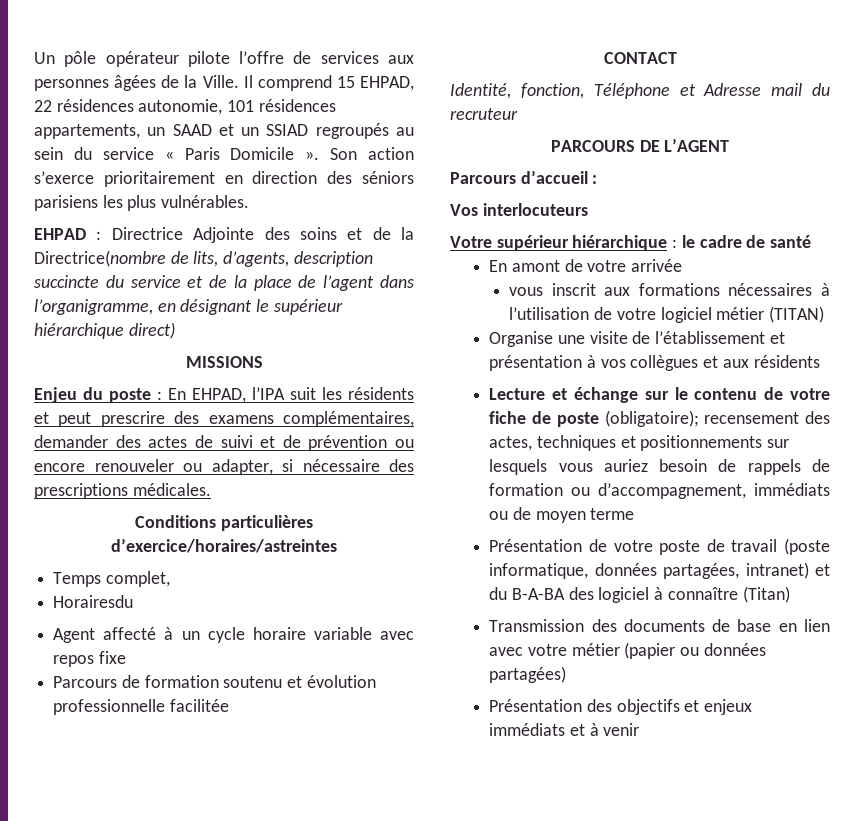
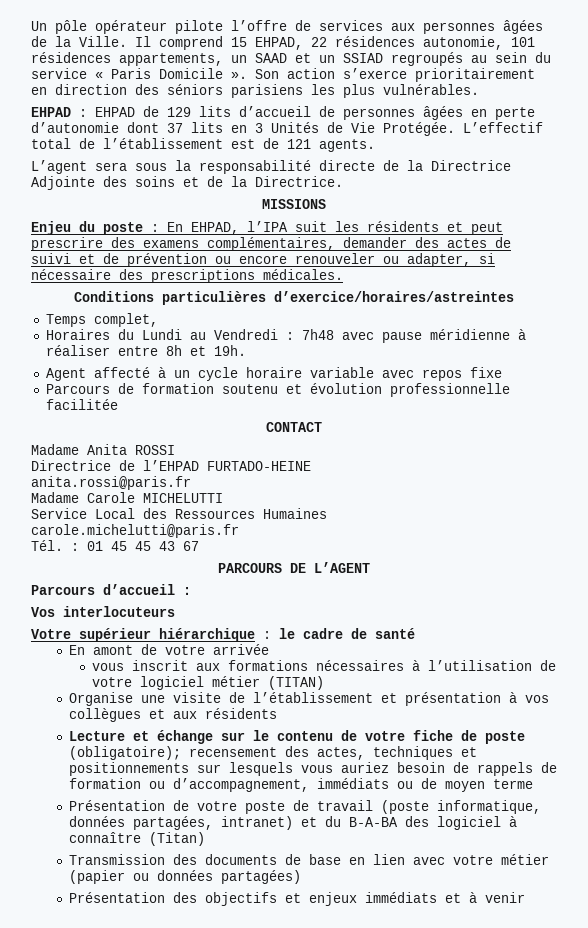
(102, 235) none -> [95,106,535,120] [31,122,543,136] [31,138,375,152] [31,160,423,174] EHPAD de 129 lits d’accueil de personnes âgées en perte d’autonomie dont 37 lits en 3 Unités de Vie Protégée. L’effectif total de l’établissement est de 121 agents. // L’agent sera sous la responsabilité directe de la
[34,250,373,267] [34,275,414,291] [34,299,343,315] [34,322,175,339] Directrice(nombre de lits, d’agents, description succincte du service et de la place de l’agent dans l’organigramme, en désignant le supérieur hiérarchique direct) -> [255,176,343,187] Directrice.
[53,595,134,608] Horairesdu -> [45,329,526,343] [45,345,246,356] Horaires du Lundi au Vendredi : 7h48 avec pause méridienne à réaliser entre 8h et 19h.
[450,83,830,99] [450,108,518,120] Identité, fonction, Téléphone et Adresse mail du recruteur -> [31,444,175,455] [31,460,311,471] [31,476,191,490] [31,492,223,503] [31,508,327,519] [31,524,239,538] [31,540,199,551] Madame Anita ROSSI // Directrice de l’EHPAD FURTADO-HEINE // anita.rossi@paris.fr // Madame Carole MICHELUTTI // Service Local des Ressources Humaines // carole.michelutti@paris.fr // Tél. : 01 45 45 43 67

